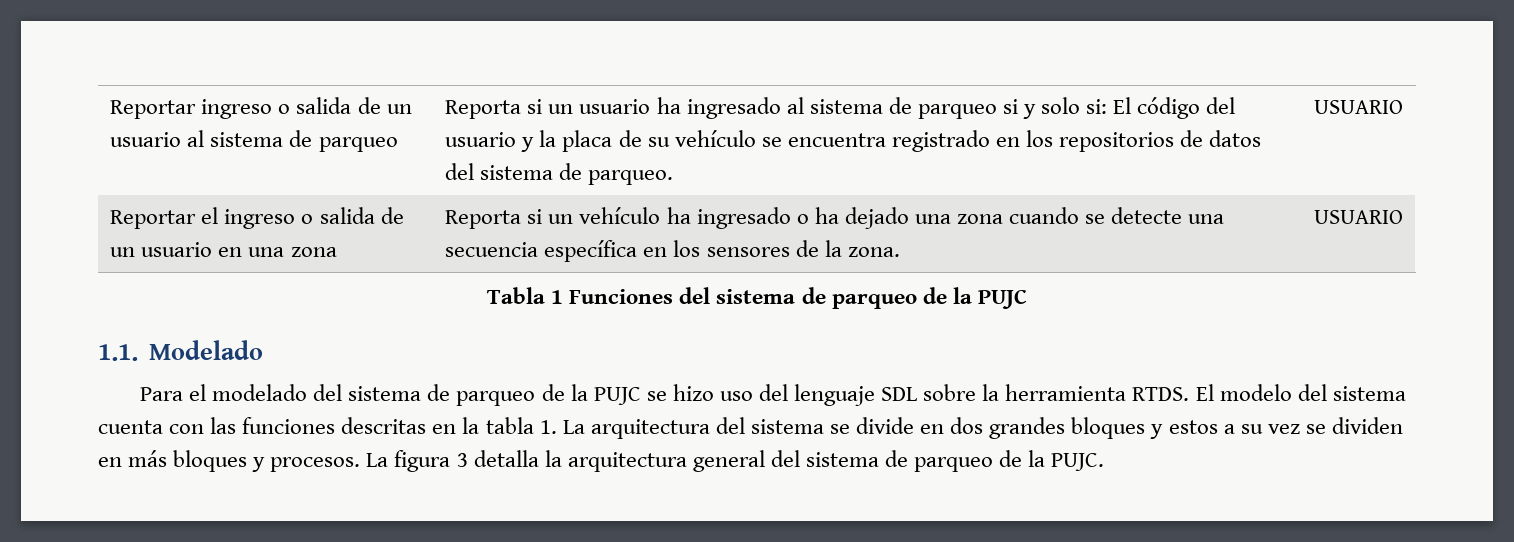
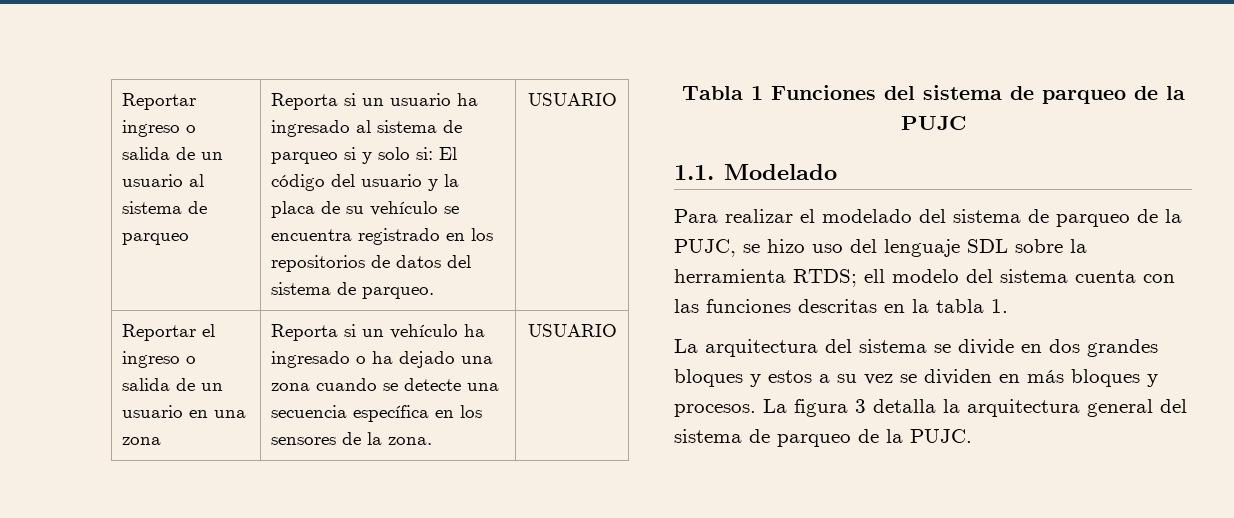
(184, 394) none -> [725,209,793,223] realizar
[593,387,641,405] PUJC -> [674,239,736,257] PUJC,
[1132,384,1214,401] RTDS. El -> [793,269,885,287] RTDS; ell
(557, 427) none -> (1008, 306) //

